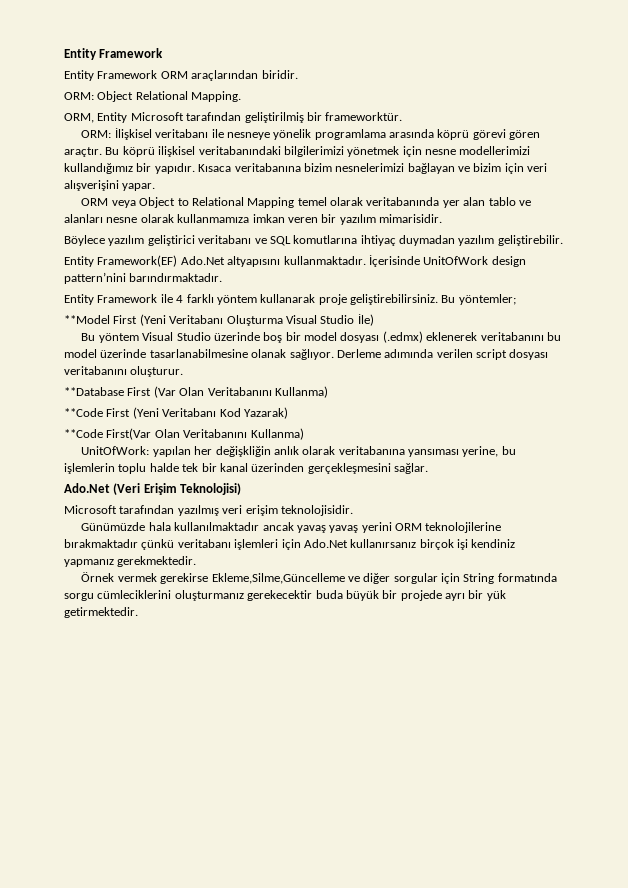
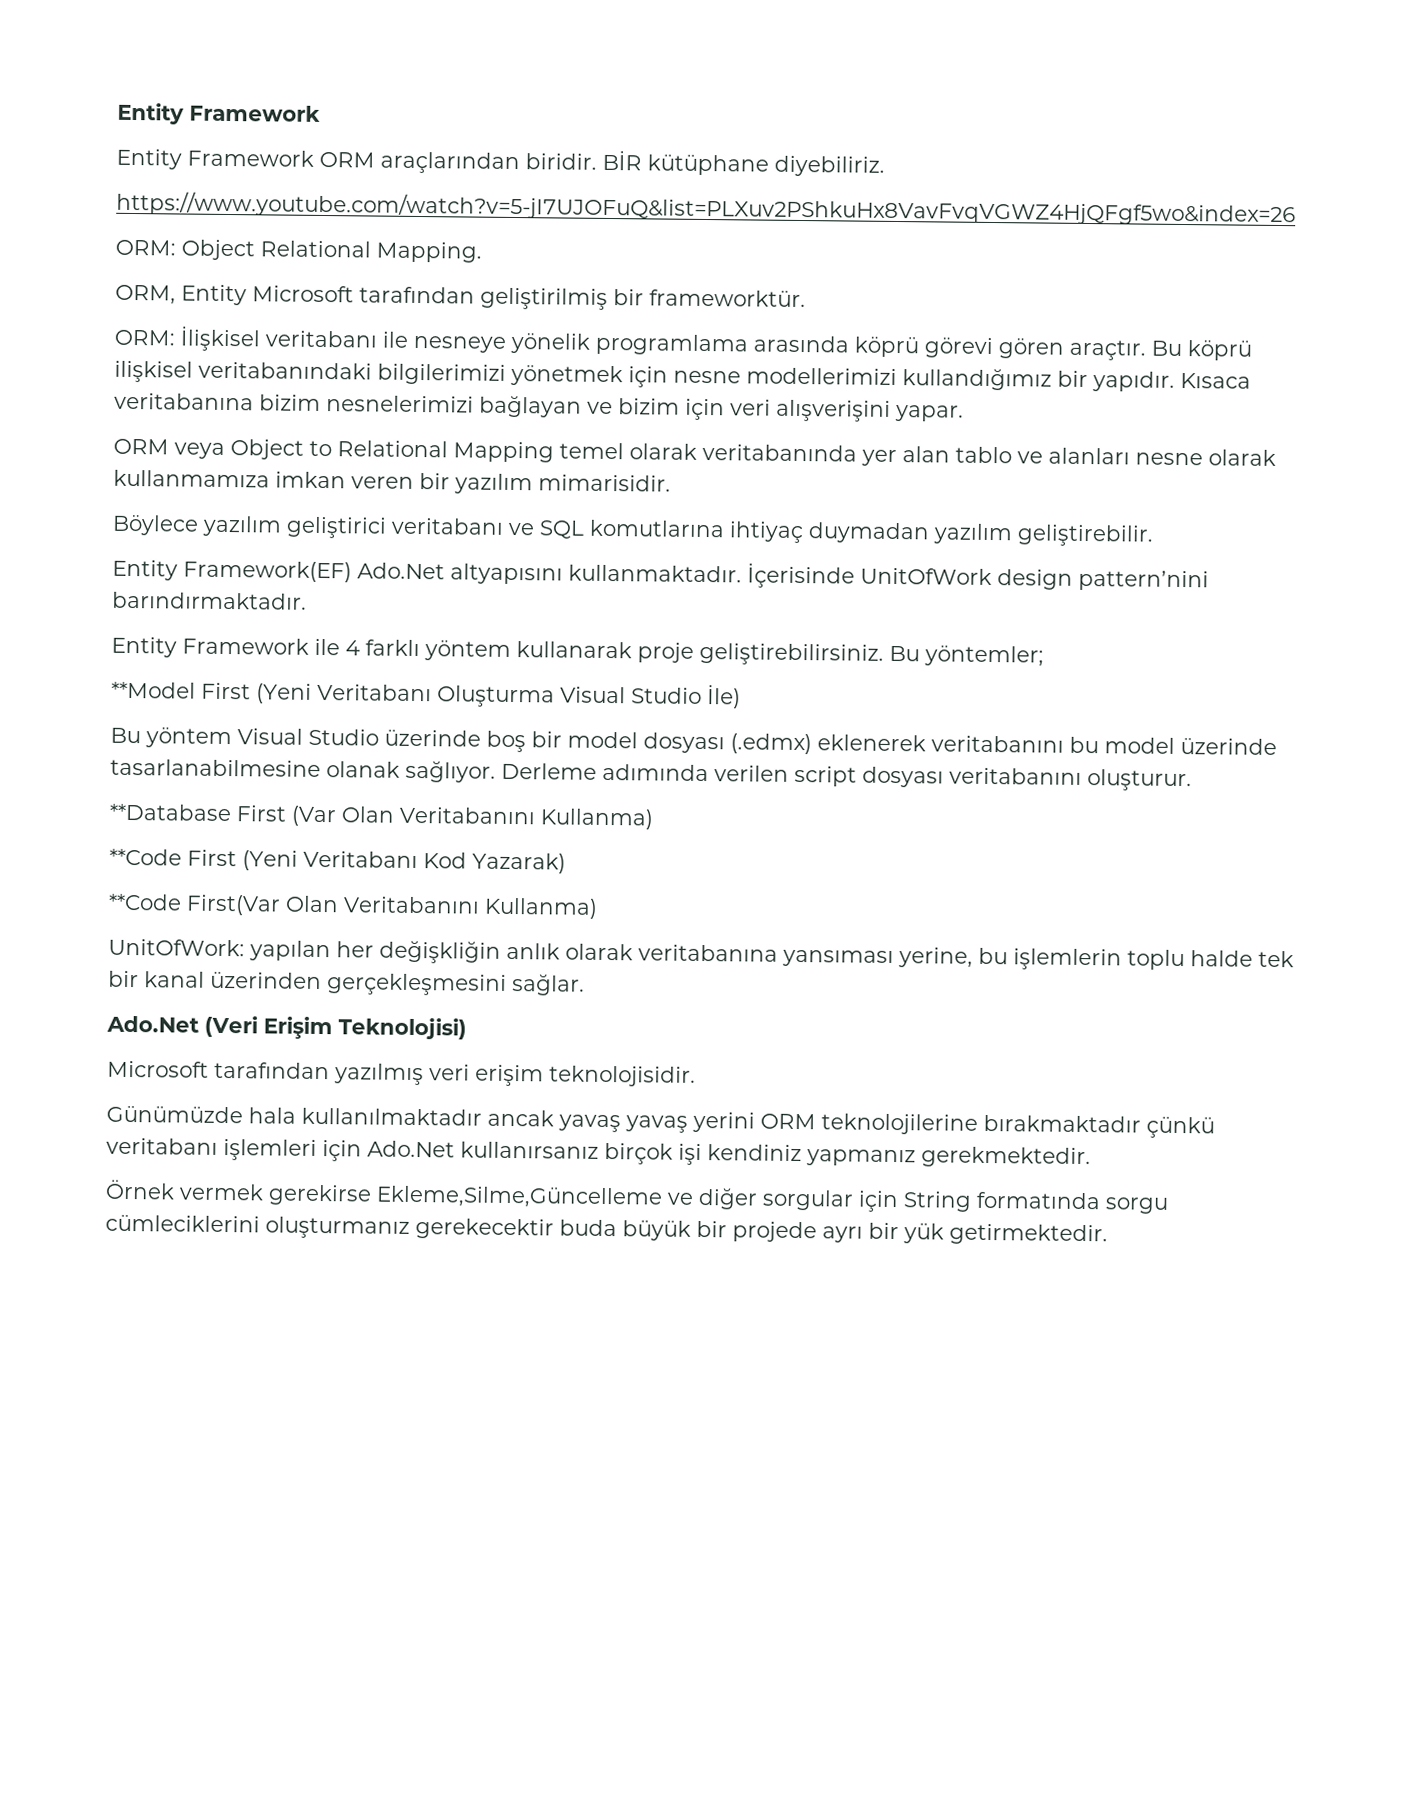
(298, 74) none -> [602,150,885,177] [116,190,1296,227] BİR kütüphane diyebiliriz. // https://www.youtube.com/watch?v=5-jI7UJOFuQ&list=PLXuv2PShkuHx8VavFvqVGWZ4HjQFgf5wo&index=26

